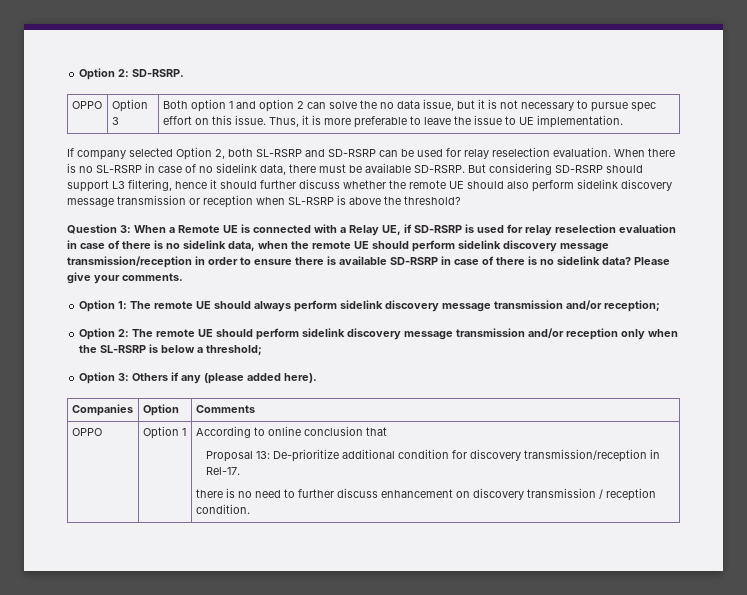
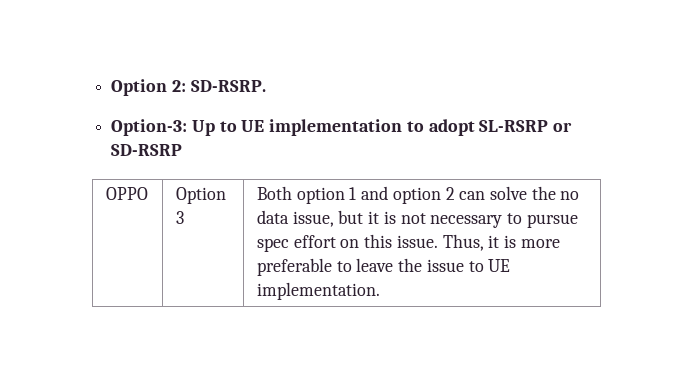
(185, 73) none -> [111,119,573,136] [111,144,183,156] // Option-3: Up to UE implementation to adopt SL-RSRP or SD-RSRP
[67,147,675,160] [67,163,643,175] [67,179,672,192] [67,195,461,208] [67,224,676,236] [67,240,609,252] [67,256,670,268] [67,272,183,284] [79,300,661,312] [79,328,679,340] [79,344,263,355] [79,372,318,384] [71,404,133,416] [142,404,179,416] [195,405,255,413] [71,428,102,436] [142,426,186,439] [195,426,387,438] [206,449,661,462] [206,467,241,475] [195,488,656,501] [195,504,250,514] // If company selected Option 2, both SL-RSRP and SD-RSRP can be used for relay reselection evaluation. When there is no SL-RSRP in case of no sidelink data, there must be available SD-RSRP. But considering SD-RSRP should support L3 filtering, hence it should further discuss whether the remote UE should also perform sidelink discovery message transmission or reception when SL-RSRP is above the threshold? // Question 3: When a Remote UE is connected with a Relay UE, if SD-RSRP is used for relay reselection evaluation in case of there is no sidelink data, when the remote UE should perform sidelink discovery message transmission/reception in order to ensure there is available SD-RSRP in case of there is no sidelink data? Please give your comments. // Option 1: The remote UE should always perform sidelink discovery message transmission and/or reception; // Option 2: The remote UE should perform sidelink discovery message transmission and/or reception only when the SL-RSRP is below a threshold; // Option 3: Others if any (please added here). // Companies | Option | Comments // OPPO | Option 1 | According to online conclusion that // Proposal 13: De-prioritize additional condition for discovery transmission/reception in Rel-17. // there is no need to further discuss enhancement on discovery transmission / reception condition. -> (380, 291) none

